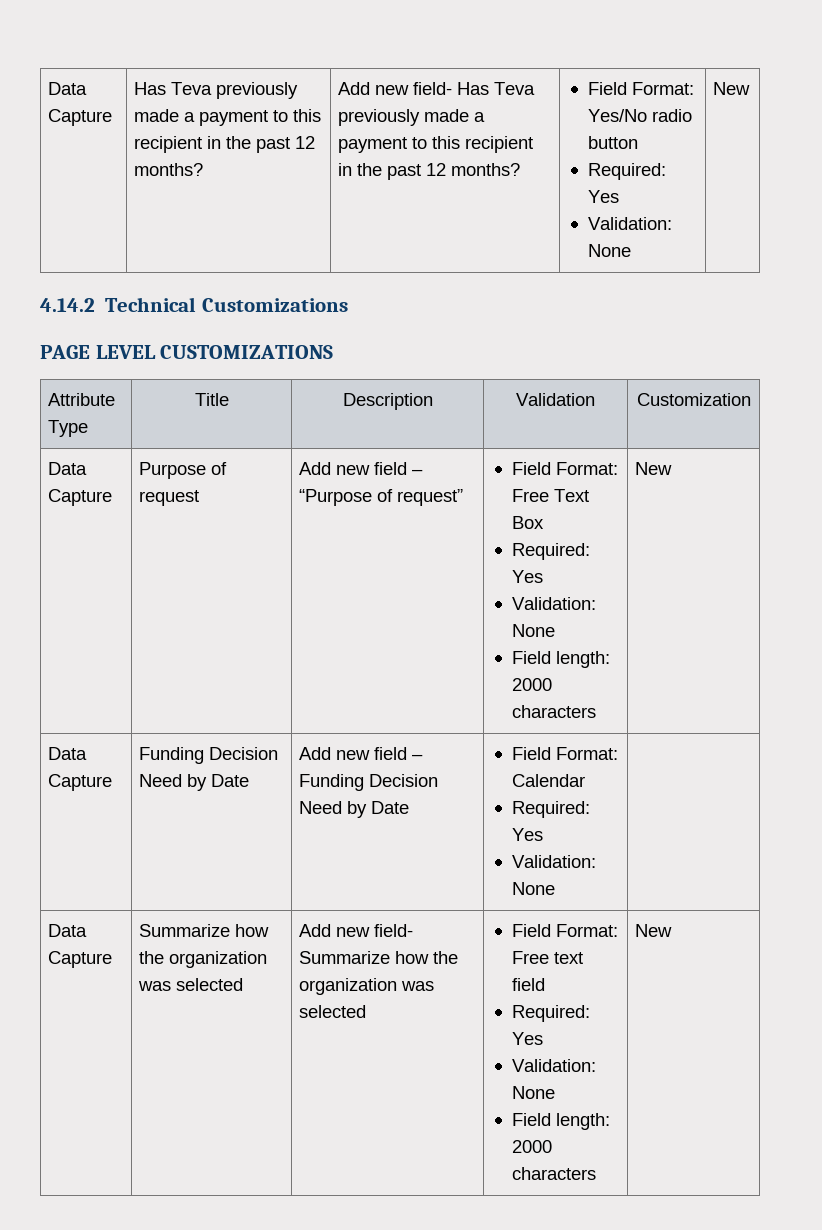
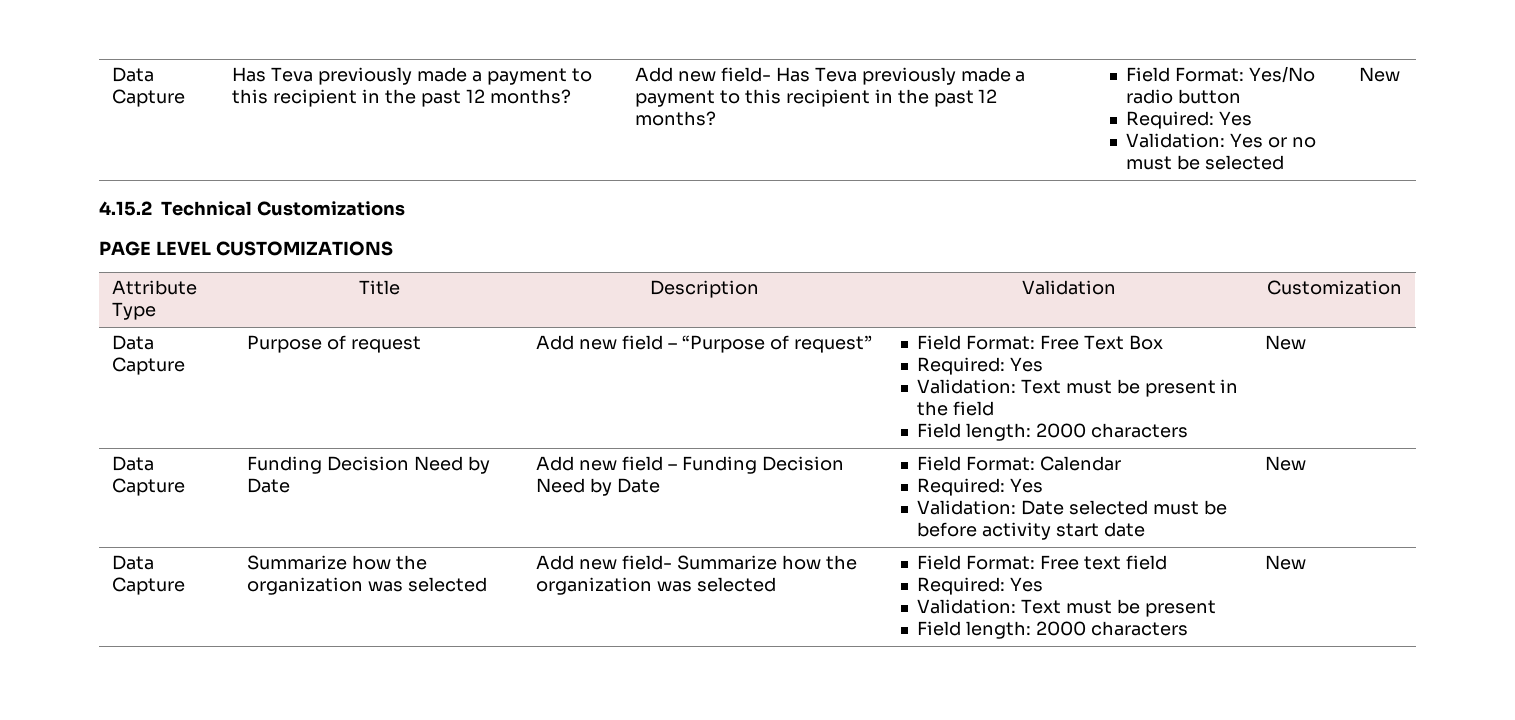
[587,217,672,230] [587,244,631,257] [713,82,751,95] [40,298,95,312] Validation: None | New // 4.14.2 -> [1126,133,1316,148] [1126,155,1284,170] [1359,67,1401,82] [99,201,152,216] Validation: Yes or no must be selected | New // 4.15.2
[511,597,596,610] [511,624,555,637] Validation: None -> [917,379,1239,397] [917,401,995,416] Validation: Text must be present in the field
[511,882,555,895] None | -> [1021,500,1227,515] [917,522,1145,540] [1265,456,1307,471] Date selected must be before activity start date | New
[511,1059,596,1072] [511,1086,555,1099] Validation: None -> [917,599,1216,617] Validation: Text must be present

